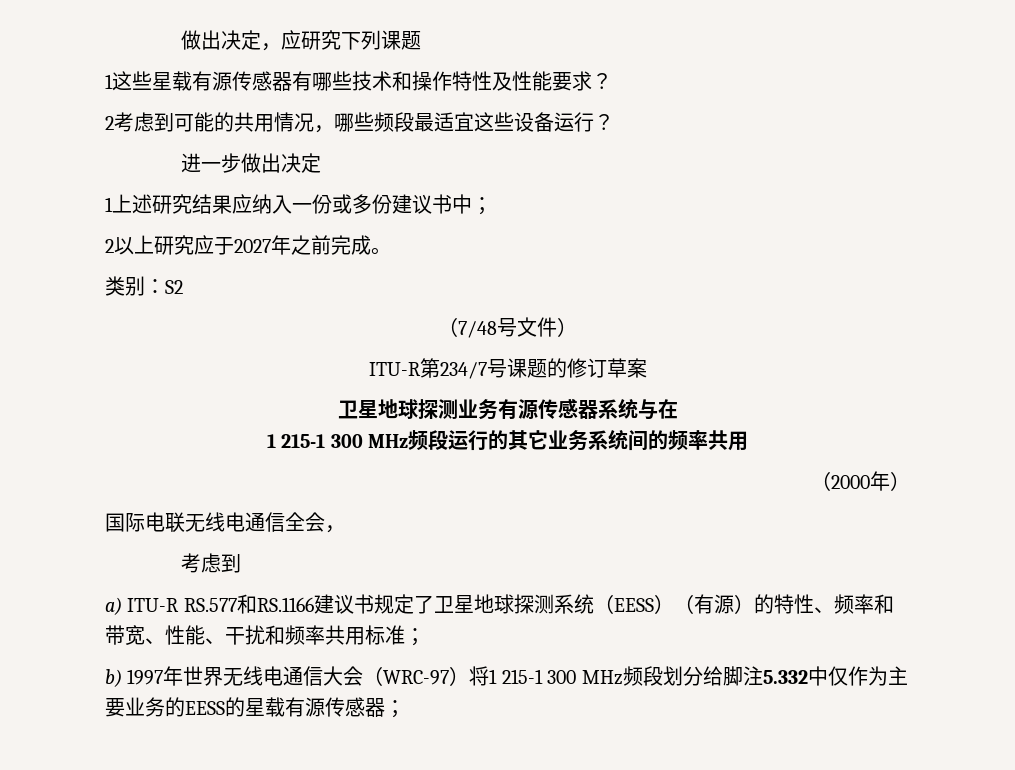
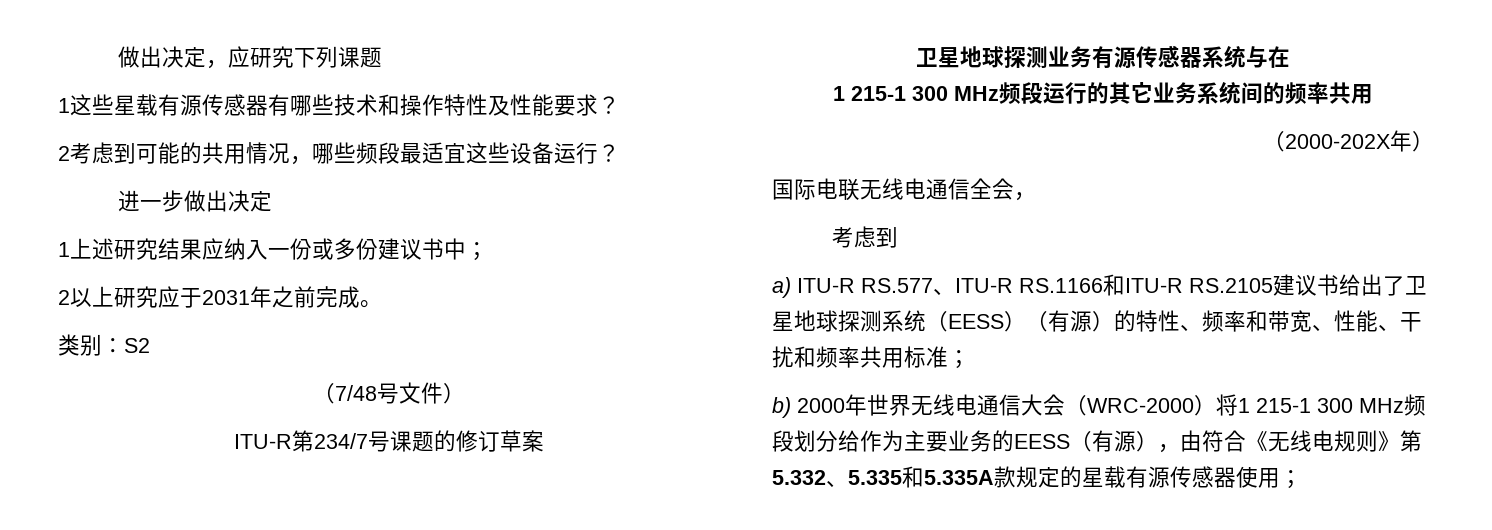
[234,239,271,253] 2027 -> [202,290,250,305] 2031
[831,475,870,489] 2000 -> [1285,134,1390,149] 2000-202X
[236,594,414,614] 和RS.1166建议书规定 -> [933,274,1383,296] 、ITU-R RS.1166和ITU-R RS.2105建议书给出
[127,669,164,685] 1997 -> [797,398,845,413] 2000
[383,670,450,685] WRC-97 -> [1087,398,1194,413] WRC-2000
[722,666,848,686] 脚注5.332中仅 -> (860, 441) none
(225, 708) none -> [1070,430,1422,453] [772,466,1060,488] （有源），由符合《无线电规则》第5.332、5.335和5.335A款规定
(385, 707) none -> [1236,466,1280,488] 使用

